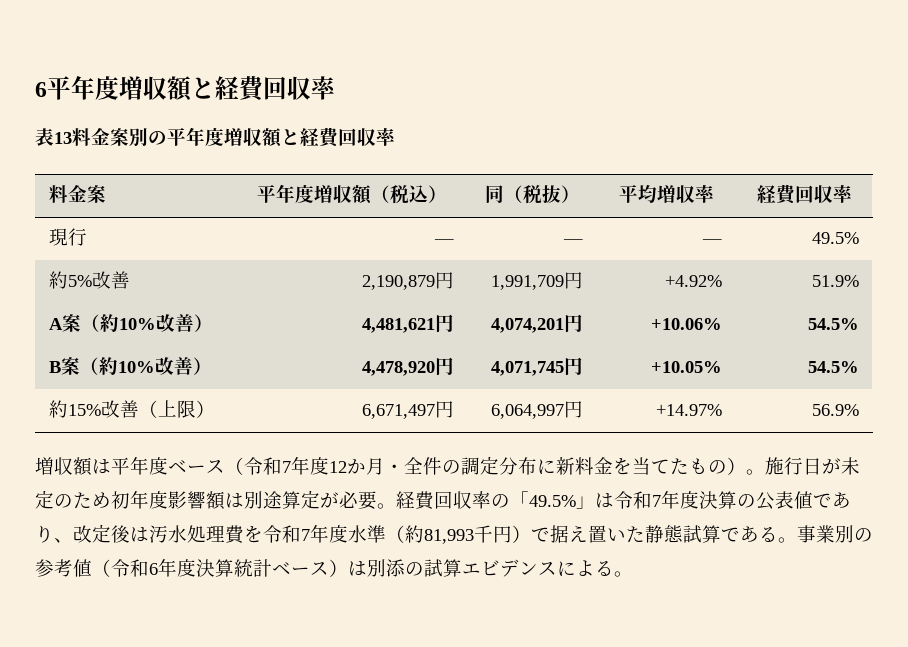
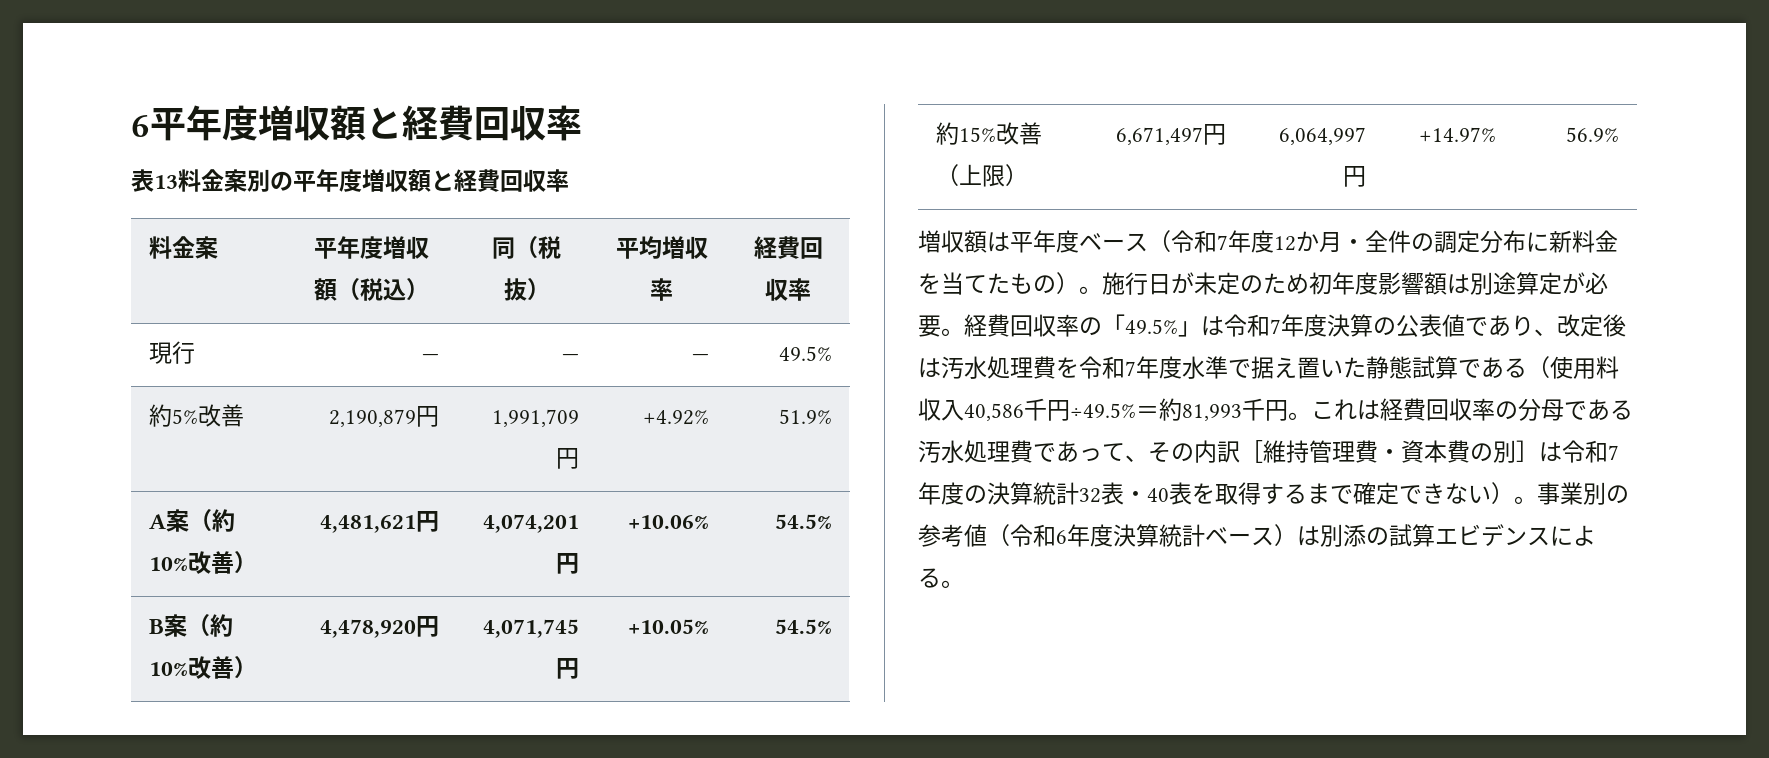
[386,525,531,544] （約81,993千円） -> (1228, 367) none
(778, 534) none -> [1527,356,1619,379] [918,398,1633,421] [918,440,1619,463] [918,482,1514,505] （使用料収入40,586千円÷49.5%＝約81,993千円。これは経費回収率の分母である汚水処理費であって、その内訳［維持管理費・資本費の別］は令和7年度の決算統計32表・40表を取得するまで確定できない）

